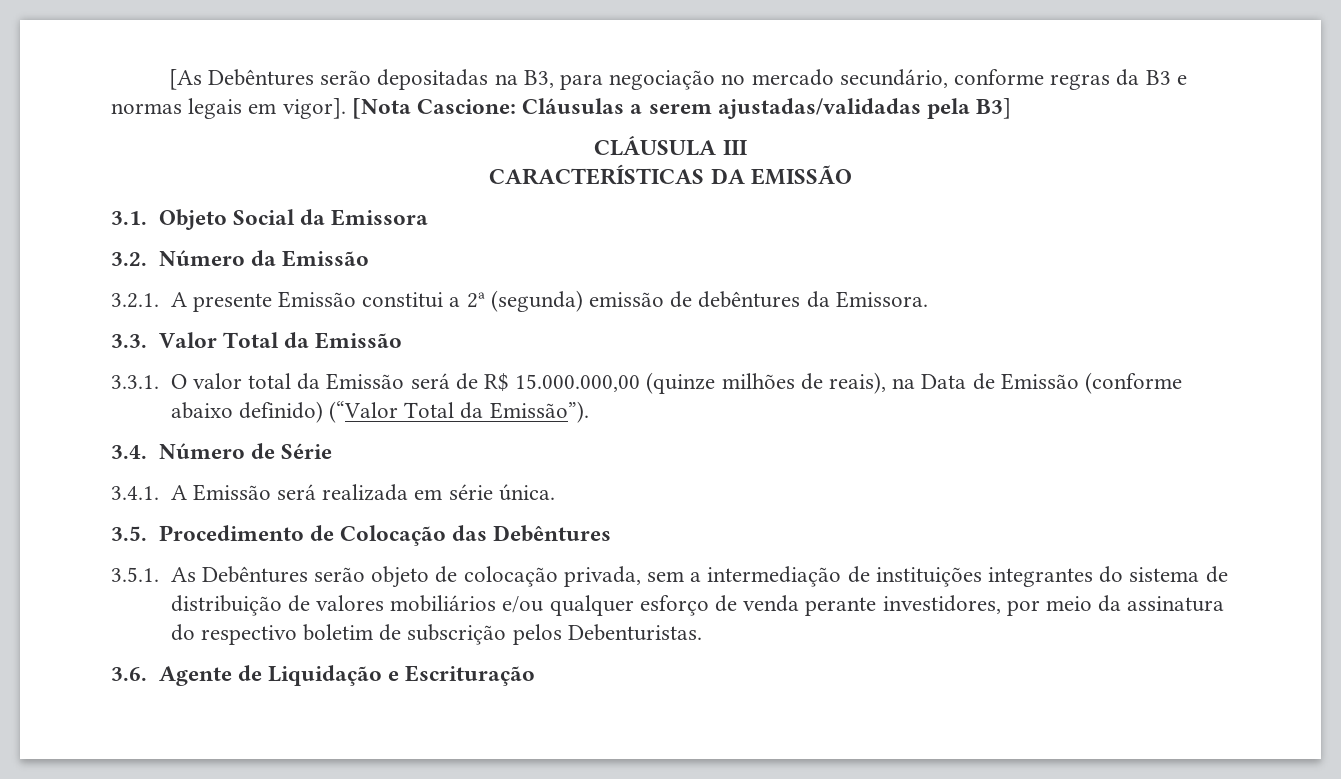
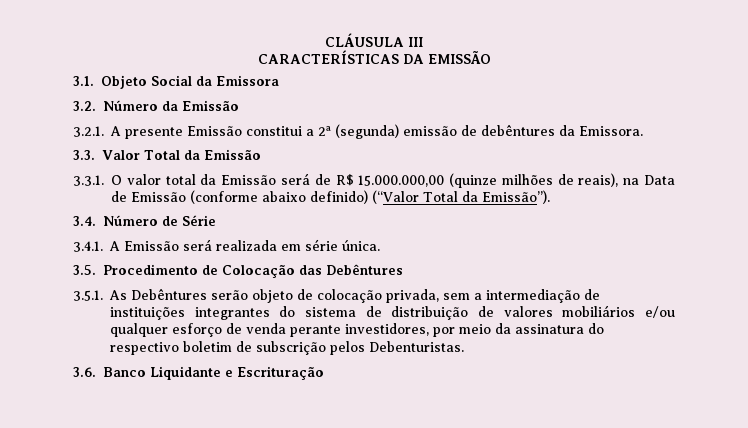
[168,69,1187,90] [111,98,1012,119] [As Debêntures serão depositadas na B3, para negociação no mercado secundário, conforme regras da B3 e normas legais em vigor]. [Nota Cascione: Cláusulas a serem ajustadas/validadas pela B3] // -> (325, 40) none
[158,665,382,686] Agente de Liquidação -> [103,366,221,380] Banco Liquidante

